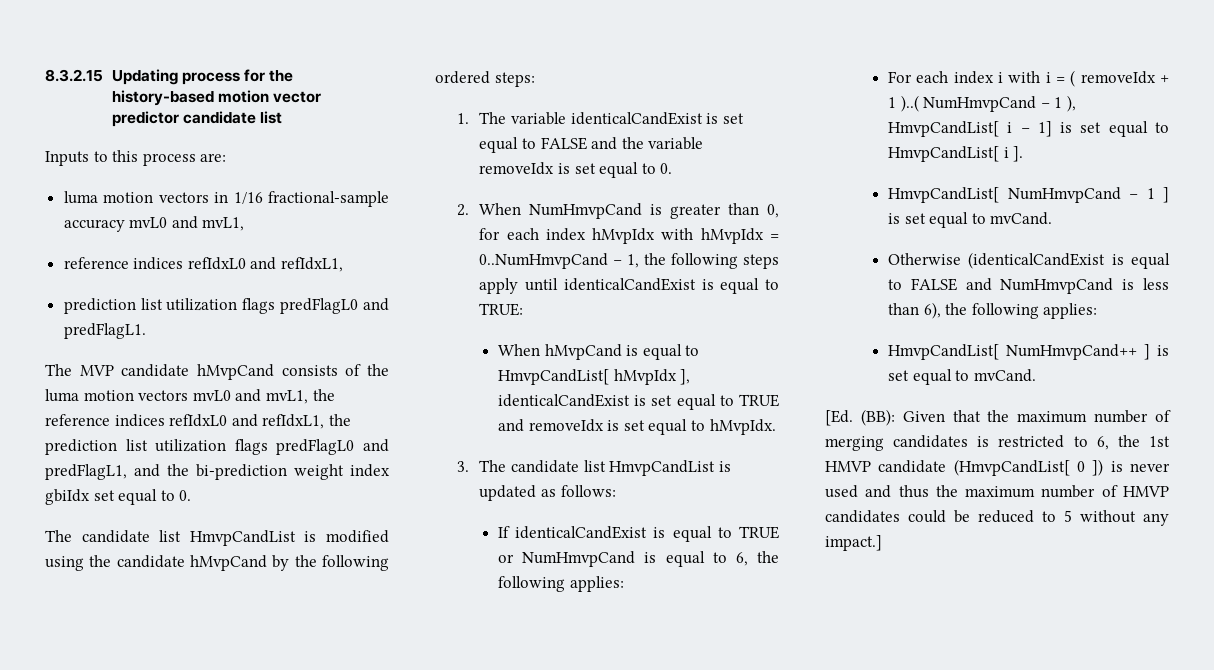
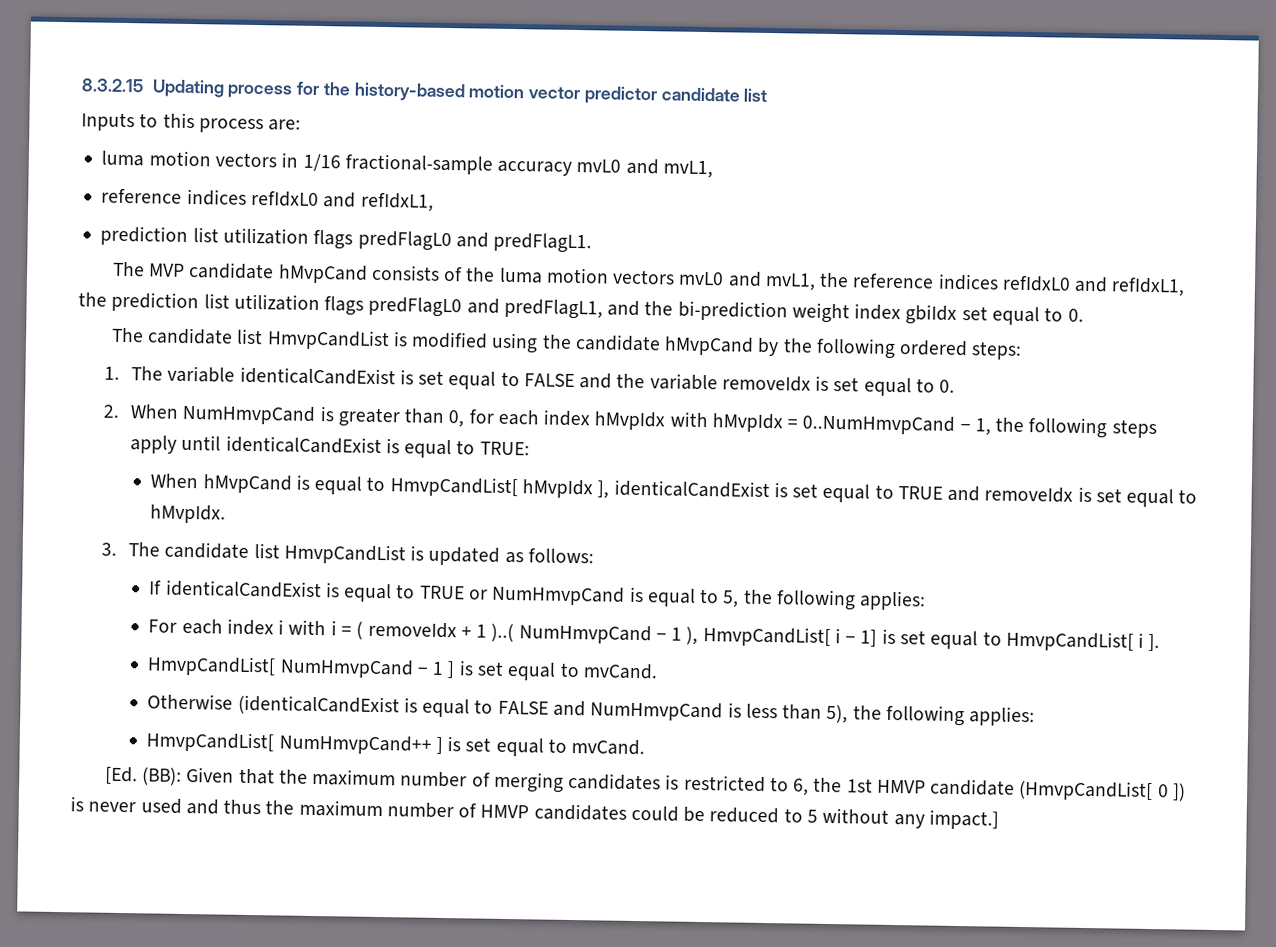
[735,552,748,566] 6, -> [722,590,740,608] 5,
[923,302,941,319] 6), -> [826,704,849,724] 5),

